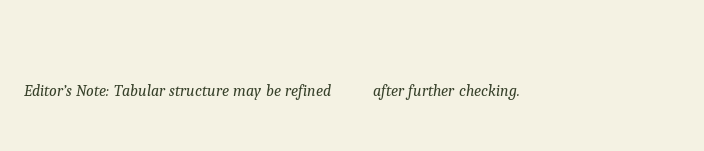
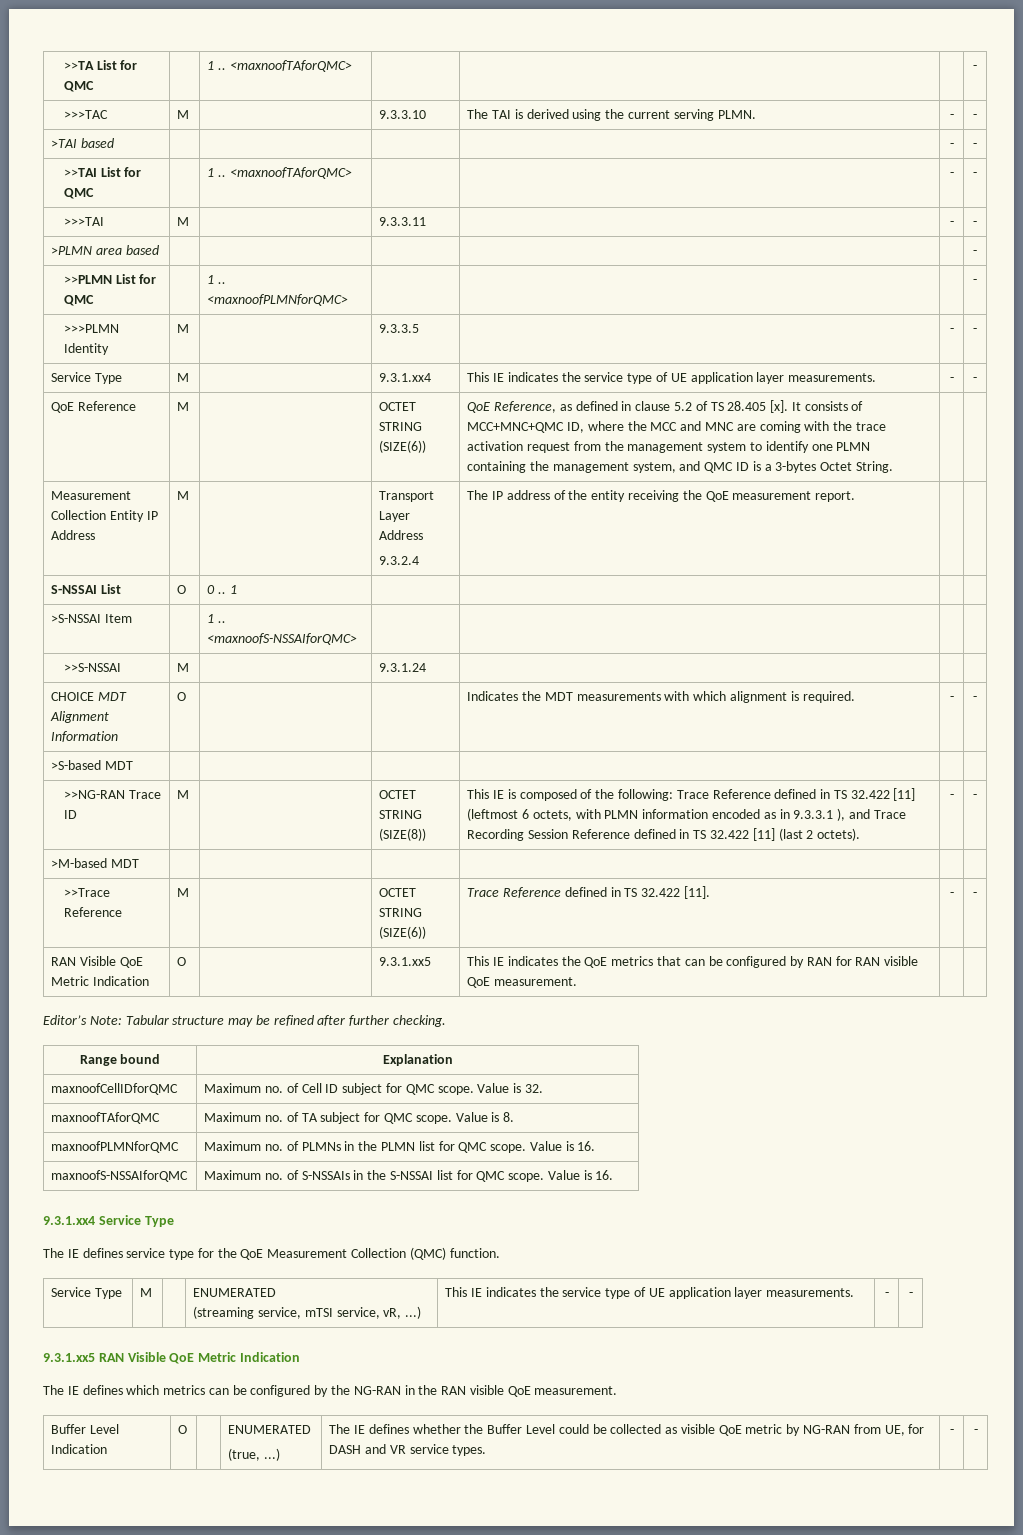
(23, 90) none -> [63,60,138,70] [63,81,94,92] [207,60,352,72] [973,65,977,70] [63,110,108,119] [177,110,190,119] [379,110,427,119] [467,109,756,121] [949,114,954,119] [973,114,977,119] [51,138,115,148] [949,143,954,148] [973,143,977,148] [63,167,142,177] [63,188,94,199] [207,167,352,179] [949,172,954,177] [973,172,977,177] [63,217,104,226] [177,217,190,226] [379,217,427,226] [949,221,954,226] [973,221,977,226] [51,245,159,255] [973,250,977,255] [63,274,157,284] [63,295,94,306] [207,275,227,284] [207,294,349,306] [973,279,977,284] [63,324,119,333] [63,343,109,355] [177,324,190,333] [379,324,420,333] [949,328,954,333] [973,328,977,333] [51,372,123,384] [177,373,190,382] [379,373,432,382] [467,372,877,384] [949,377,954,382] [973,377,977,382] [51,401,137,413] [177,402,190,411] [379,402,417,411] [379,422,423,431] [379,440,427,453] [467,400,864,413] [467,421,886,433] [467,441,871,453] [467,461,893,473] [51,491,132,500] [51,510,158,522] [51,530,96,540] [177,491,190,500] [379,491,435,502] [379,511,411,522] [379,530,424,540] [379,556,420,565] [467,490,856,502] [51,584,122,594] [177,585,187,594] [207,585,237,594] [51,614,133,623] [207,614,227,623] [207,633,358,645] [63,663,121,672] [177,663,190,672] [379,663,427,672] [51,692,128,701] [50,711,110,723] [51,731,119,742] [177,692,187,701] [467,691,855,703] [949,696,954,701] [973,696,977,701] [51,760,134,770] [63,790,161,799] [63,810,77,819] [177,790,190,799] [379,790,417,799] [379,810,423,819] [379,828,427,841] [467,788,916,801] [467,808,906,821] [467,828,861,841] [949,794,954,799] [973,794,977,799] [51,858,140,868] [63,888,110,897] [63,907,122,917] [177,888,190,897] [379,888,417,897] [379,908,423,917] [379,926,427,939] [467,886,711,899] [949,892,954,897] [973,892,977,897] [51,956,143,968] [51,976,150,986] [177,957,187,966] [379,957,432,966] [467,956,919,968] [467,977,578,988] >>TA List for QMC | | 1 .. <maxnoofTAforQMC> | | | | - // >>>TAC | M | | 9.3.3.10 | The TAI is derived using the current serving PLMN. | - | - // >TAI based | | | | | - | - // >>TAI List for QMC | | 1 .. <maxnoofTAforQMC> | | | - | - // >>>TAI | M | | 9.3.3.11 | | - | - // >PLMN area based | | | | | | - // >>PLMN List for QMC | | 1 .. <maxnoofPLMNforQMC> | | | | - // >>>PLMN Identity | M | | 9.3.3.5 | | - | - // Service Type | M | | 9.3.1.xx4 | This IE indicates the service type of UE application layer measurements. | - | - // QoE Reference | M | | OCTET STRING (SIZE(6)) | QoE Reference, as defined in clause 5.2 of TS 28.405 [x]. It consists of MCC+MNC+QMC ID, where the MCC and MNC are coming with the trace activation request from the management system to identify one PLMN containing the management system, and QMC ID is a 3-bytes Octet String. | | // Measurement Collection Entity IP Address | M | | Transport Layer Address // 9.3.2.4 | The IP address of the entity receiving the QoE measurement report. | | // S-NSSAI List | O | 0 .. 1 | | | | // >S-NSSAI Item | | 1 .. <maxnoofS-NSSAIforQMC> | | | | // >>S-NSSAI | M | | 9.3.1.24 | | | // CHOICE MDT Alignment Information | O | | | Indicates the MDT measurements with which alignment is required. | - | - // >S-based MDT | | | | | | // >>NG-RAN Trace ID | M | | OCTET STRING (SIZE(8)) | This IE is composed of the following: Trace Reference defined in TS 32.422 [11] (leftmost 6 octets, with PLMN information encoded as in 9.3.3.1 ), and Trace Recording Session Reference defined in TS 32.422 [11] (last 2 octets). | - | - // >M-based MDT | | | | | | // >>Trace Reference | M | | OCTET STRING (SIZE(6)) | Trace Reference defined in TS 32.422 [11]. | - | - // RAN Visible QoE Metric Indication | O | | 9.3.1.xx5 | This IE indicates the QoE metrics that can be configured by RAN for RAN visible QoE measurement. | | //
(520, 92) none -> [79,1054,161,1066] [382,1054,453,1066] [51,1083,179,1095] [204,1083,543,1095] [51,1112,161,1124] [204,1112,515,1124] [51,1141,180,1153] [204,1141,596,1153] [51,1170,189,1182] [204,1170,614,1182] [43,1215,174,1227] [43,1247,500,1260] [51,1287,123,1299] [140,1288,153,1297] [193,1288,277,1297] [193,1306,422,1319] [445,1287,855,1299] [884,1292,889,1297] [908,1292,913,1297] [43,1352,300,1364] [43,1385,618,1397] [51,1424,120,1434] [51,1444,108,1454] [178,1425,188,1434] [228,1425,312,1434] [228,1448,281,1461] [329,1424,925,1436] [329,1444,487,1456] [949,1429,954,1434] [973,1429,978,1434] // Range bound | Explanation // maxnoofCellIDforQMC | Maximum no. of Cell ID subject for QMC scope. Value is 32. // maxnoofTAforQMC | Maximum no. of TA subject for QMC scope. Value is 8. // maxnoofPLMNforQMC | Maximum no. of PLMNs in the PLMN list for QMC scope. Value is 16. // maxnoofS-NSSAIforQMC | Maximum no. of S-NSSAIs in the S-NSSAI list for QMC scope. Value is 16. // 9.3.1.xx4 Service Type // The IE defines service type for the QoE Measurement Collection (QMC) function. // Service Type | M | | ENUMERATED // (streaming service, mTSI service, vR, ...) | This IE indicates the service type of UE application layer measurements. | - | - // 9.3.1.xx5 RAN Visible QoE Metric Indication // The IE defines which metrics can be configured by the NG-RAN in the RAN visible QoE measurement. // Buffer Level Indication | O | | ENUMERATED // (true, ...) | The IE defines whether the Buffer Level could be collected as visible QoE metric by NG-RAN from UE, for DASH and VR service types. | - | -

